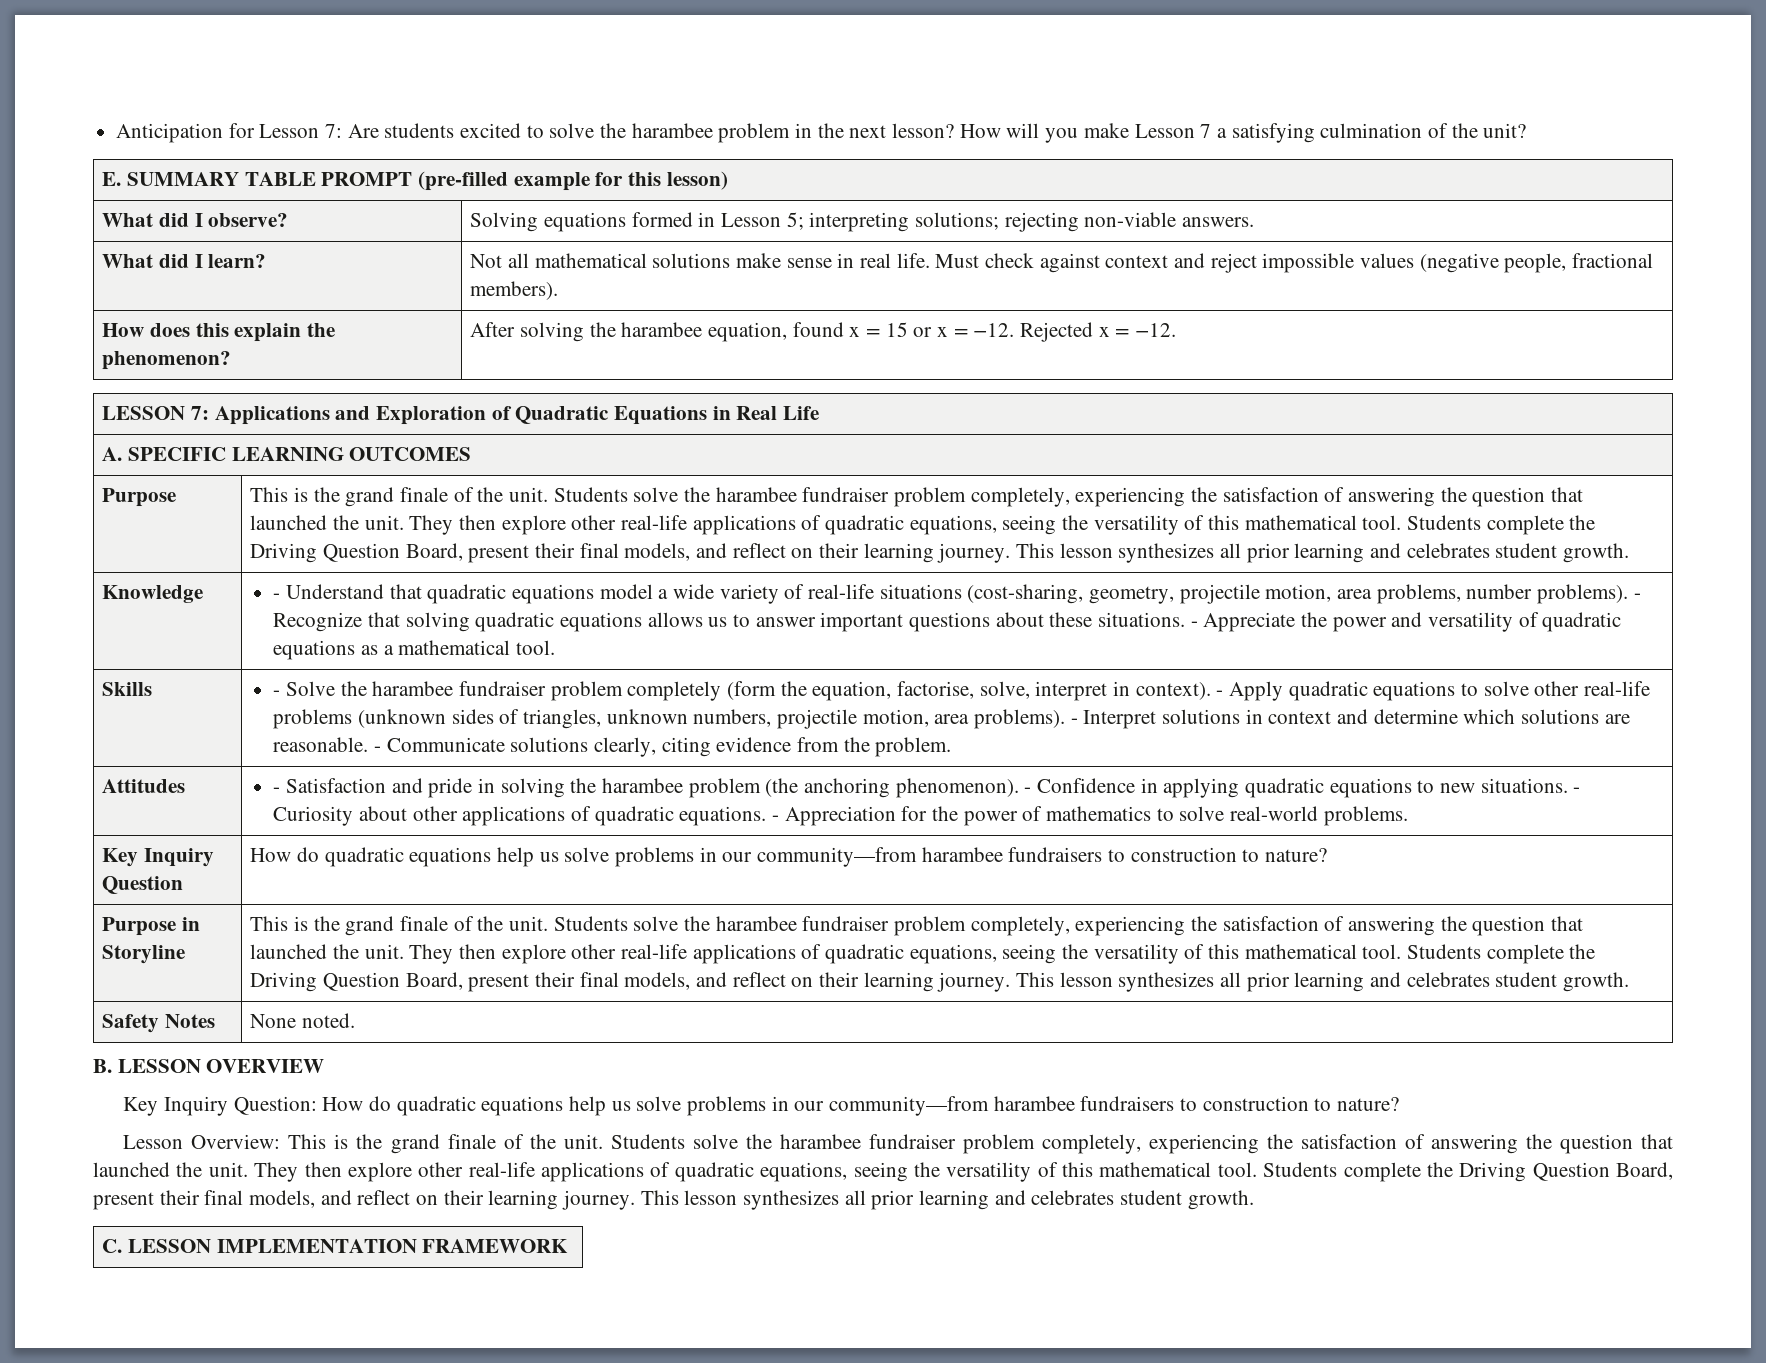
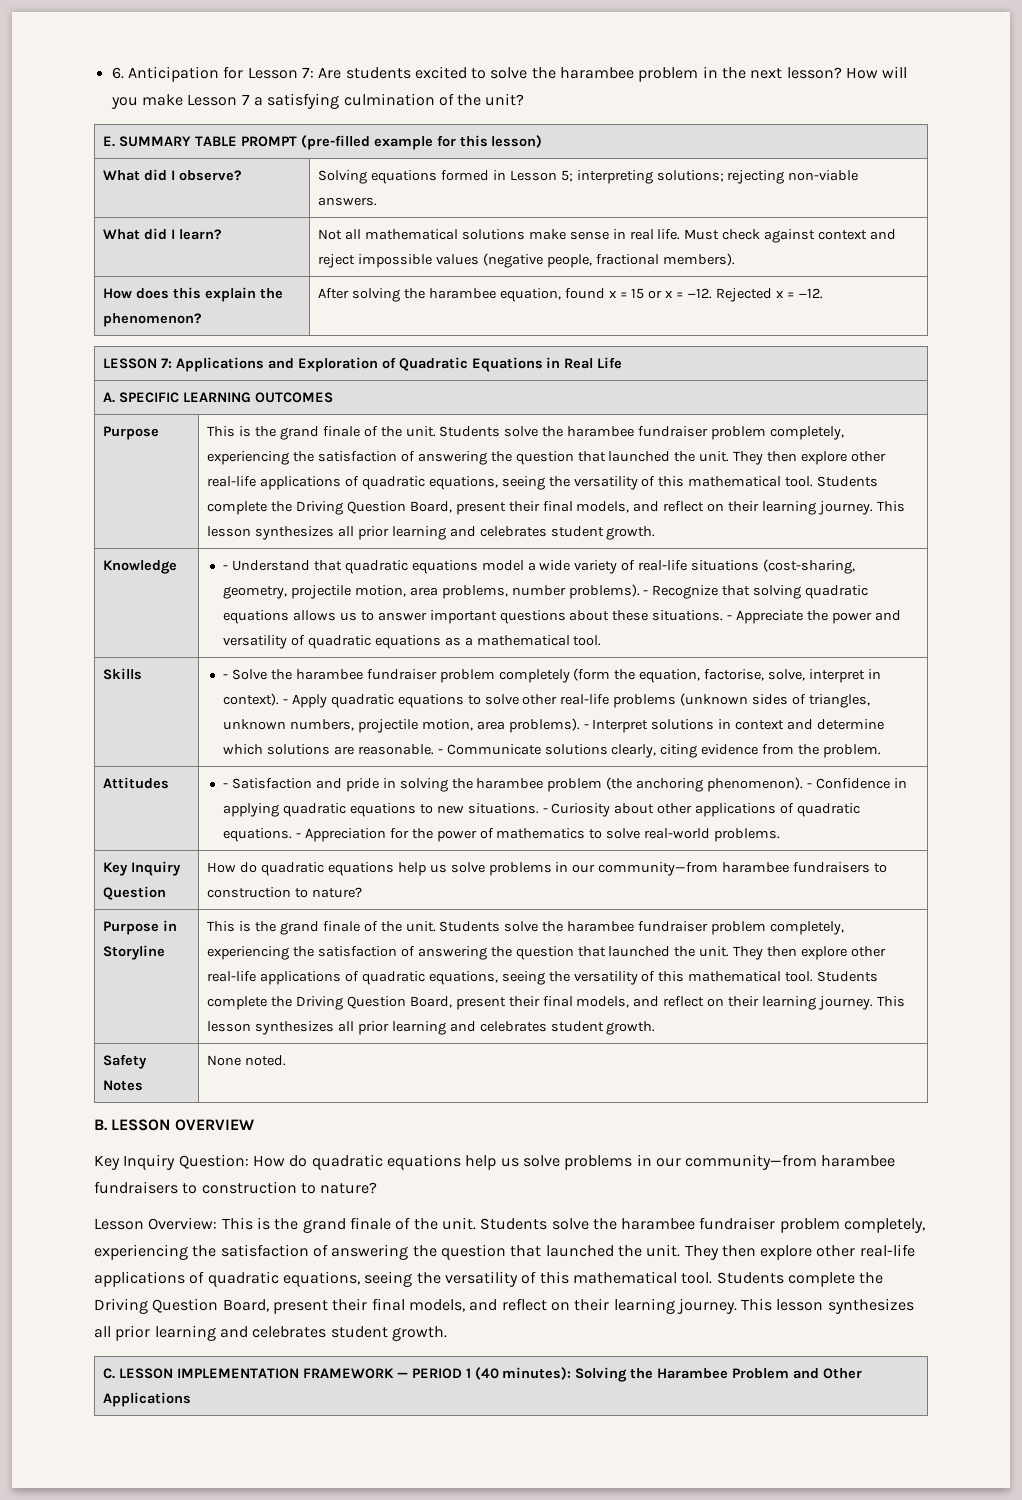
(116, 133) none -> [111,67,124,79] 6.
(569, 1246) none -> [396,1367,862,1382] [103,1392,192,1407] — PERIOD 1 (40 minutes): Solving the Harambee Problem and Other Applications

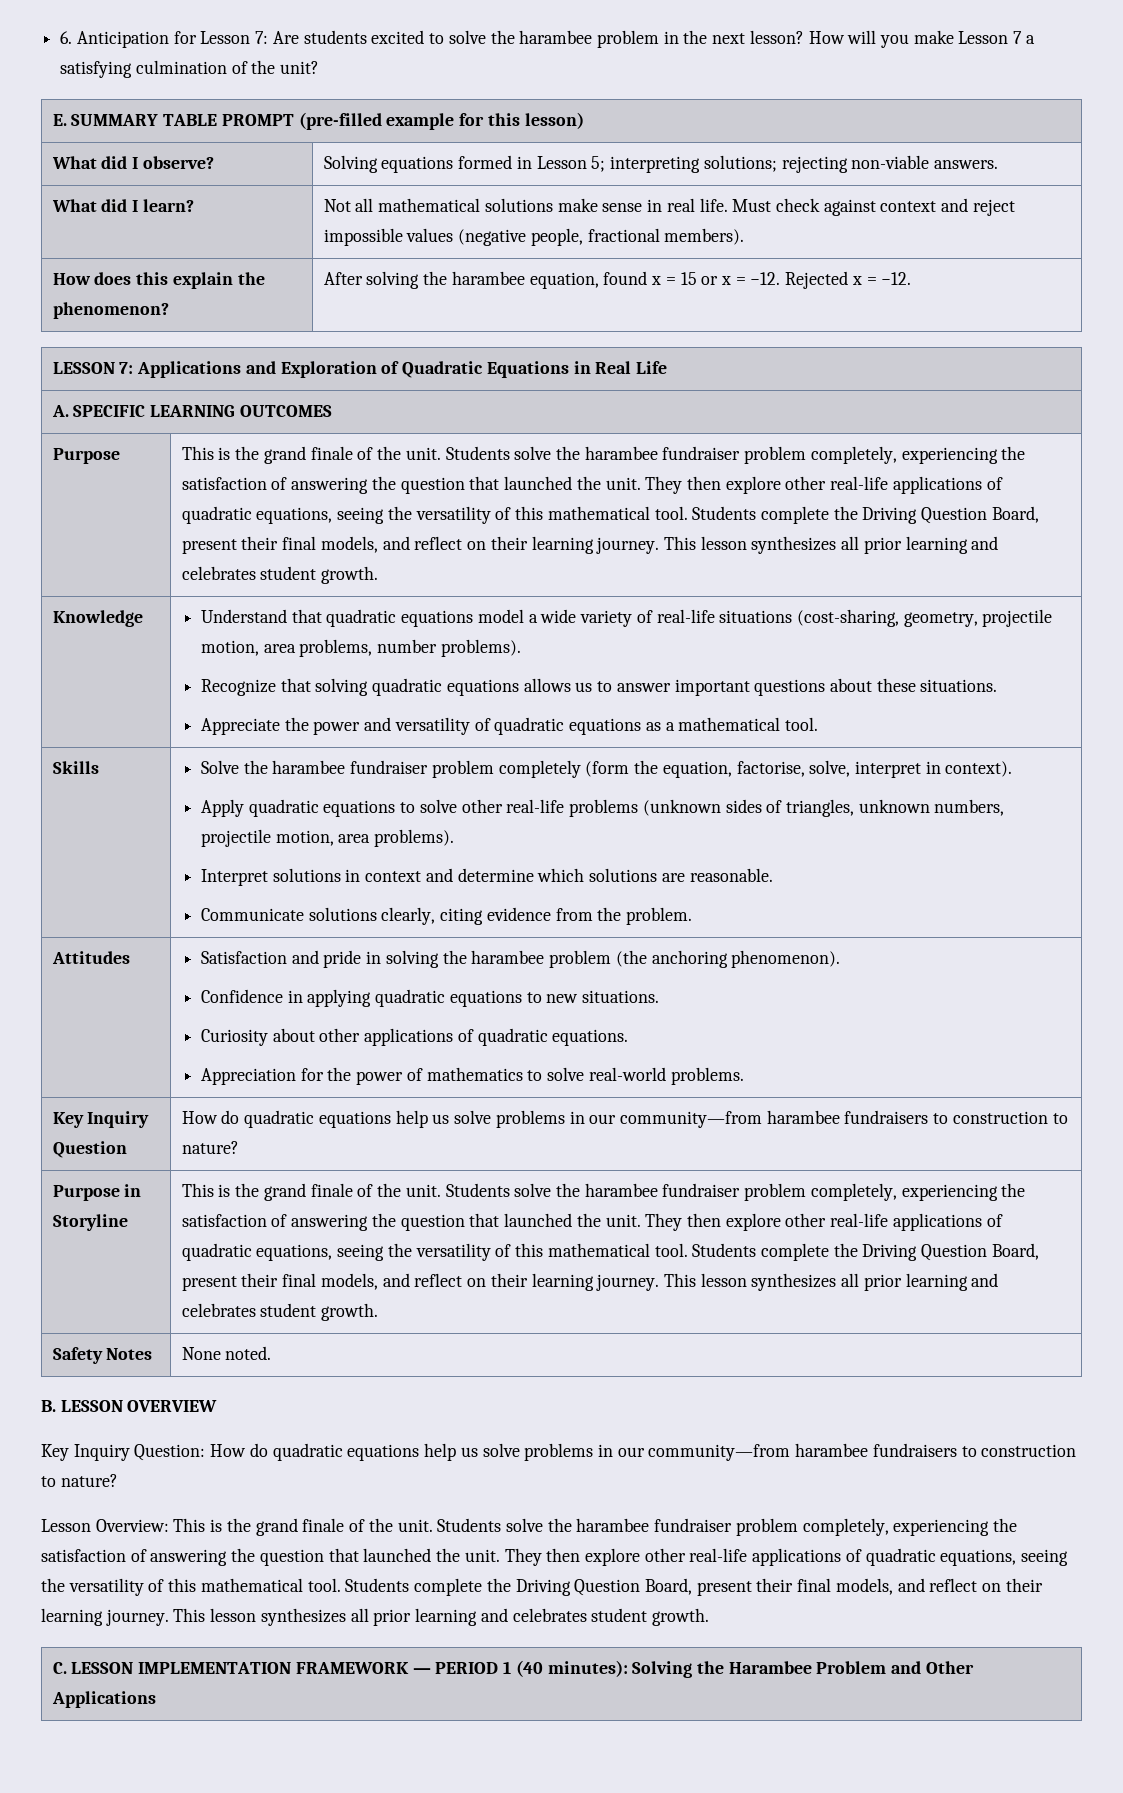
[223,565,229,570] - -> (143, 618) none
[643,590,649,595] - -> (521, 648) //
[727,615,733,620] - -> (998, 685) //
[223,674,229,679] - -> (99, 767) none
[282,699,288,704] - -> (1013, 769) //
[583,724,589,729] - -> (455, 838) //
[437,749,443,754] - -> (773, 875) //
[223,783,229,788] - -> (130, 957) none
[807,783,813,788] - -> (841, 959) //
[542,808,548,813] - -> (660, 996) //
[295,833,301,838] - -> (629, 1037) //

